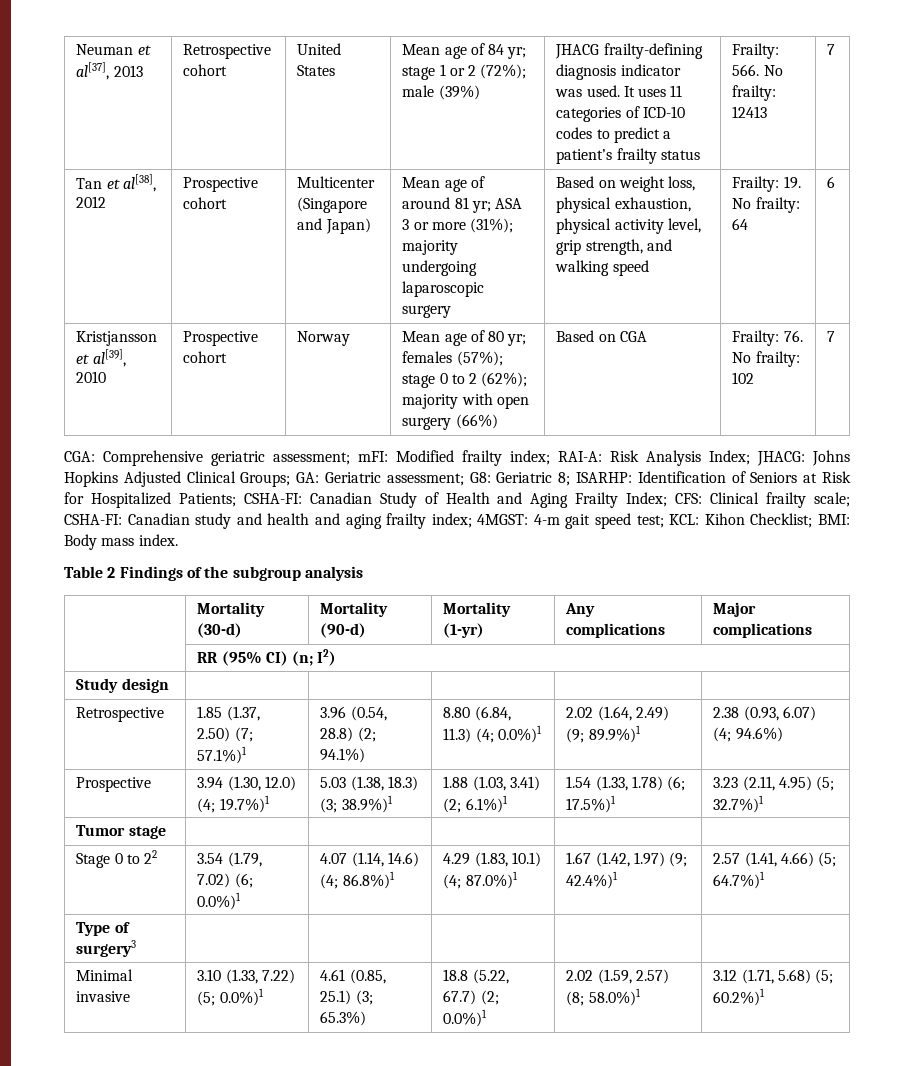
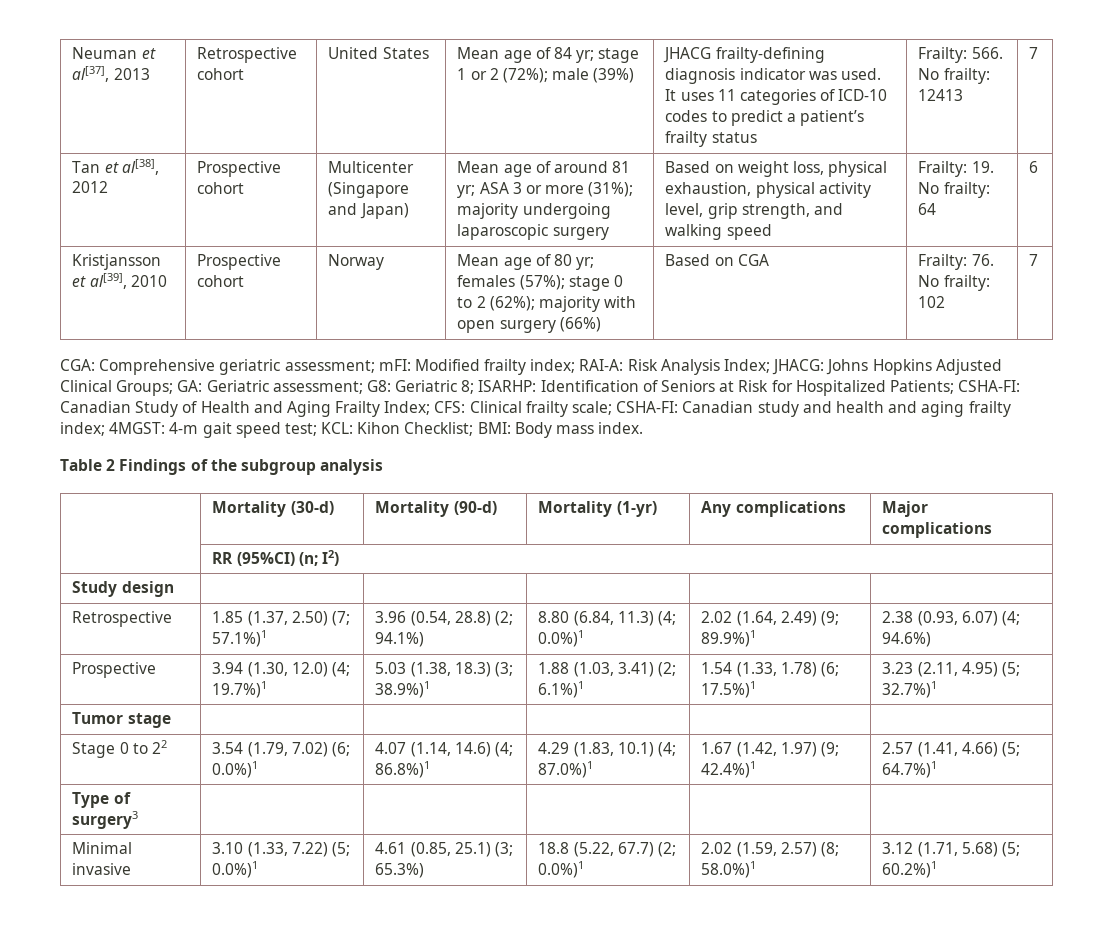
[221,651,288,666] (95% CI) -> [236,552,295,566] (95%CI)

